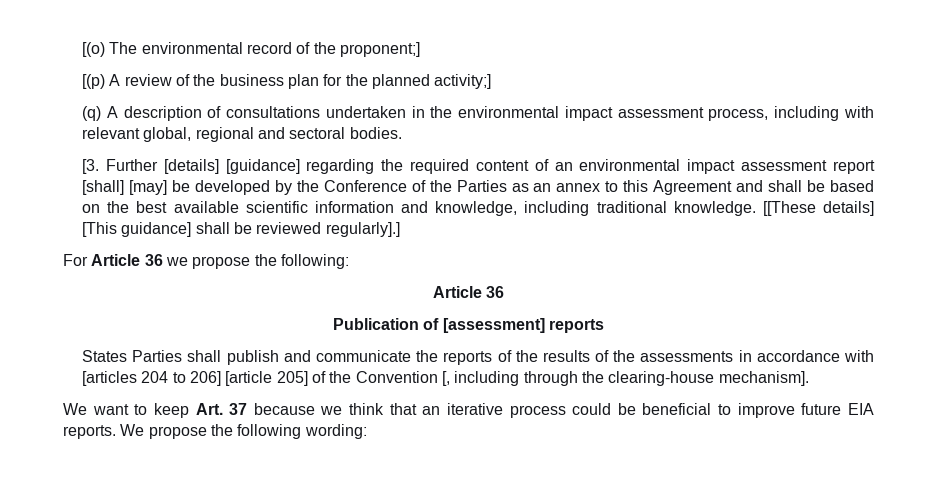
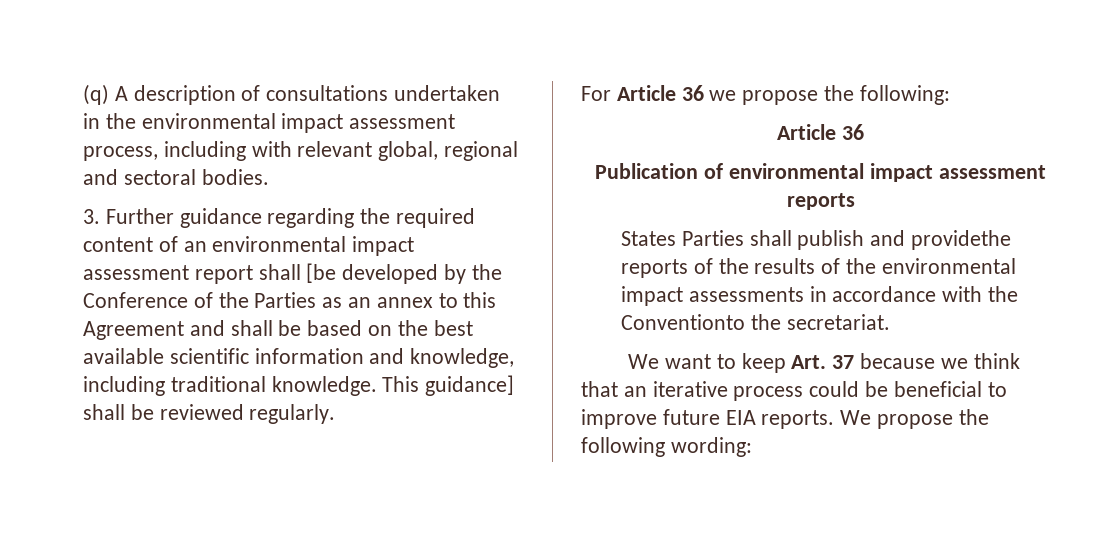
[82,42,421,57] [82,74,492,89] [(o) The environmental record of the proponent;] // [(p) A review of the business plan for the planned activity;] // -> (82, 94) none
[82,159,300,174] [3. Further [details] [guidance] -> [82,208,262,228] 3. Further guidance
[82,180,190,195] [shall] [may] be -> [258,263,337,283] shall [be
[762,201,875,216] [82,222,118,237] [[These details] [This -> [382,376,420,392] This
[325,222,400,237] regularly].] -> [249,404,336,424] regularly.
[442,318,545,333] [assessment] -> [729,163,1046,182] environmental impact assessment
[316,350,439,362] communicate the -> [910,230,1011,250] providethe
(636, 356) none -> [881,258,1016,274] [620,286,683,306] environmental impact
[82,371,809,386] [articles 204 to 206] [article 205] of the Convention [, including through the clearing-house mechanism]. -> [987,286,1018,302] [620,314,890,330] the Conventionto the secretariat.

